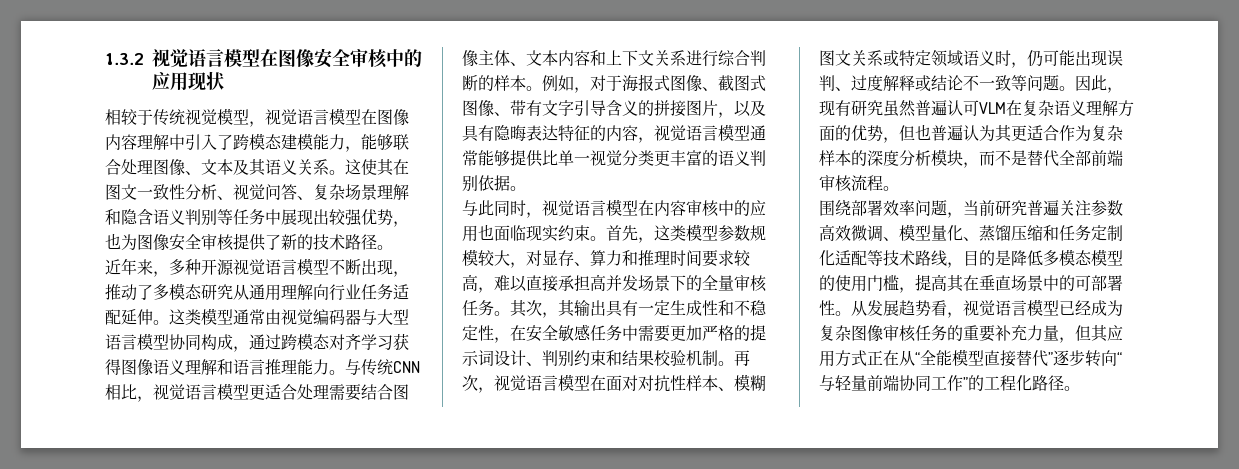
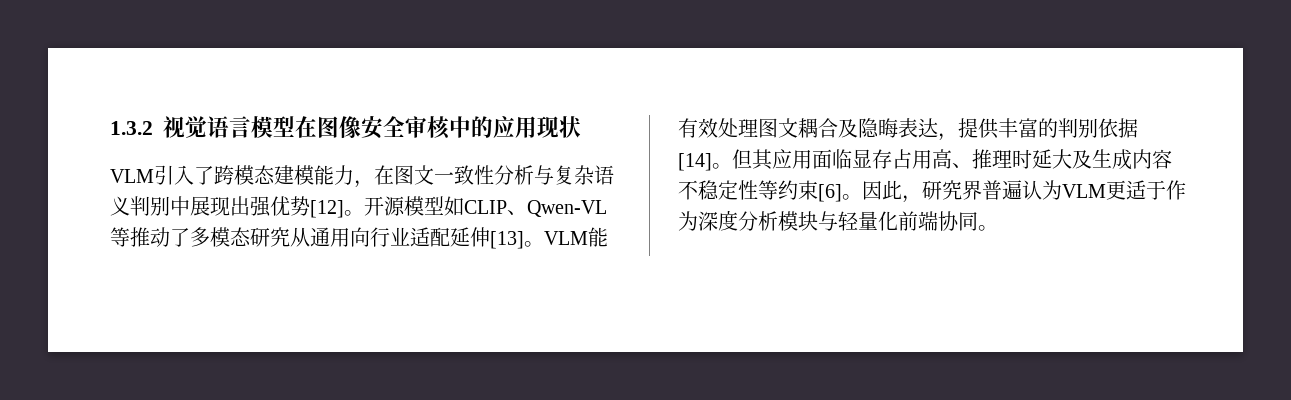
[105,108,409,127] [105,134,185,150] 相较于传统视觉模型，视觉语言模型在图像内容理解中 -> [110,169,154,183] VLM
[361,134,409,151] [105,159,409,176] [105,184,409,200] [105,209,265,226] 能够联合处理图像、文本及其语义关系。这使其在图文一致性分析、视觉问答、复杂场景理解和隐含语义判别等任务 -> [374,165,614,185] [110,196,170,216] 在图文一致性分析与复杂语义判别
[329,209,409,227] [105,233,393,251] [105,258,409,277] 较强优势，也为图像安全审核提供了新的技术路径。 // 近年来，多种开源视觉语言模型不断出现， -> [250,196,607,218] [110,227,130,247] 强优势[12]。开源模型如CLIP、Qwen-VL等
[281,284,409,301] [105,308,409,325] [105,333,409,352] [105,359,420,376] [105,383,409,402] [462,50,766,67] [462,74,766,93] [462,100,766,118] [462,124,766,143] [462,149,750,167] 理解向行业任务适配延伸。这类模型通常由视觉编码器与大型语言模型协同构成，通过跨模态对齐学习获得图像语义理解和语言推理能力。与传统CNN相比，视觉语言模型更适合处理需要结合图像主体、文本内容和上下文关系进行综合判断的样本。例如，对于海报式图像、截图式图像、带有文字引导含义的拼接图片，以及具有隐晦表达特征的内容，视觉语言模型通常能够提供比单一视觉分类更丰富的语义 -> [350,227,608,249] [678,118,1058,141] 向行业适配延伸[13]。VLM能有效处理图文耦合及隐晦表达，提供丰富的
[510,186,526,191] [462,199,766,218] [462,224,766,243] [462,249,751,268] [462,274,767,293] [462,300,767,318] [462,324,766,343] [462,350,750,367] [462,374,766,393] [819,50,1123,68] [819,75,1123,93] [819,100,1134,117] [819,124,1123,143] [819,149,1123,168] [819,174,899,192] [819,199,1123,218] [819,224,1123,242] [819,249,1123,268] [819,274,1123,293] [819,299,1123,318] [819,324,1123,343] [819,349,1122,367] [819,375,1064,391] 。 // 与此同时，视觉语言模型在内容审核中的应用也面临现实约束。首先，这类模型参数规模较大，对显存、算力和推理时间要求较高，难以直接承担高并发场景下的全量审核任务。其次，其输出具有一定生成性和不稳定性，在安全敏感任务中需要更加严格的提示词设计、判别约束和结果校验机制。再次，视觉语言模型在面对对抗性样本、模糊图文关系或特定领域语义时，仍可能出现误判、过度解释或结论不一致等问题。因此，现有研究虽然普遍认可VLM在复杂语义理解方面的优势，但也普遍认为其更适合作为复杂样本的深度分析模块，而不是替代全部前端审核流程。 // 围绕部署效率问题，当前研究普遍关注参数高效微调、模型量化、蒸馏压缩和任务定制化适配等技术路线，目的是降低多模态模型的使用门槛，提高其在垂直场景中的可部署性。从发展趋势看，视觉语言模型已经成为复杂图像审核任务的重要补充力量，但其应用方式正在从“全能模型直接替代”逐步转向“与轻量前端协同工作”的工程化路径 -> [678,149,1172,171] [678,180,1186,203] [678,210,978,231] [14]。但其应用面临显存占用高、推理时延大及生成内容不稳定性等约束[6]。因此，研究界普遍认为VLM更适于作为深度分析模块与轻量化前端协同

